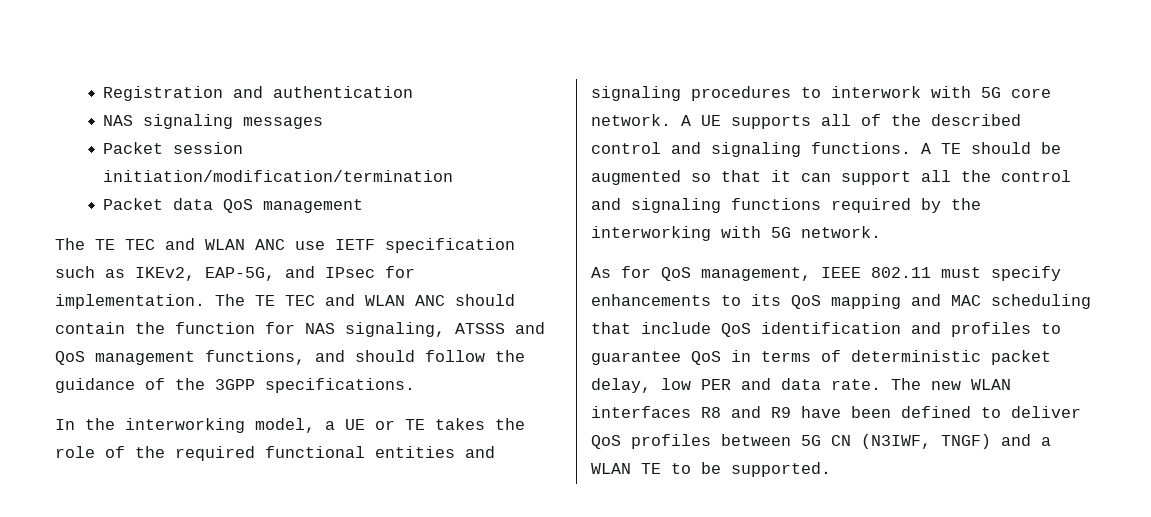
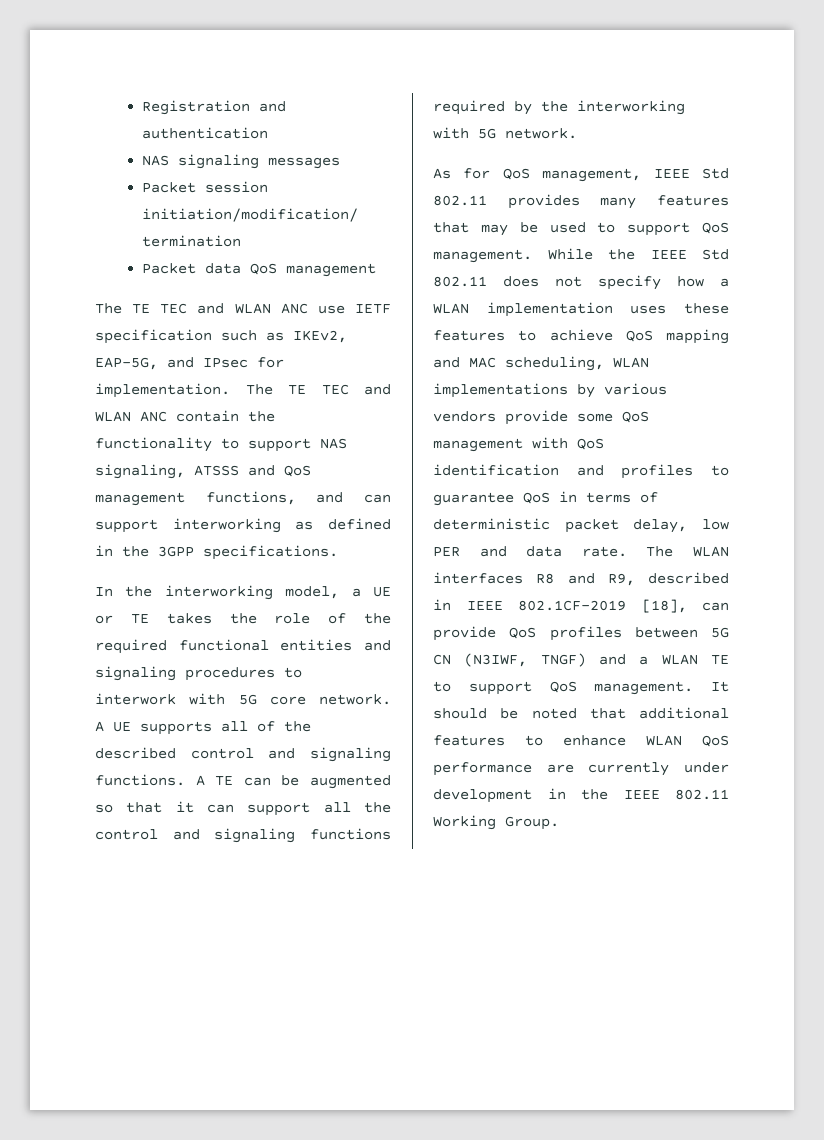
[455,294,515,306] should -> (167, 416) none
[175,322,295,334] function for -> [95,437,311,452] functionality to support
[355,350,525,362] [55,378,165,393] should follow the guidance of -> [364,494,391,503] [95,518,391,533] [95,545,113,557] can support interworking as defined in
[971,142,1031,154] should -> [243,777,271,786] can
[871,266,1061,281] [591,294,1091,309] [591,322,711,334] 802.11 must specify enhancements to its QoS mapping and MAC scheduling that include -> [702,168,729,179] [433,194,729,209] [433,222,729,236] [433,248,729,263] [433,275,729,290] [433,302,729,317] [433,329,729,344] [433,356,649,371] [433,383,667,398] [433,410,649,425] [433,437,568,452] Std 802.11 provides many features that may be used to support QoS management. While the IEEE Std 802.11 does not specify how a WLAN implementation uses these features to achieve QoS mapping and MAC scheduling, WLAN implementations by various vendors provide some QoS management with
[931,381,961,390] new -> (674, 551) none
[771,406,1081,418] R9 have been defined to deliver -> [607,572,729,586] [433,599,729,613] [433,626,496,641] R9, described in IEEE 802.1CF-2019 [18], can provide
[701,462,831,477] be supported. -> [468,681,729,695] [433,707,729,719] [433,735,729,747] [433,762,729,776] [433,788,729,803] [433,815,559,830] support QoS management. It should be noted that additional features to enhance WLAN QoS performance are currently under development in the IEEE 802.11 Working Group.

